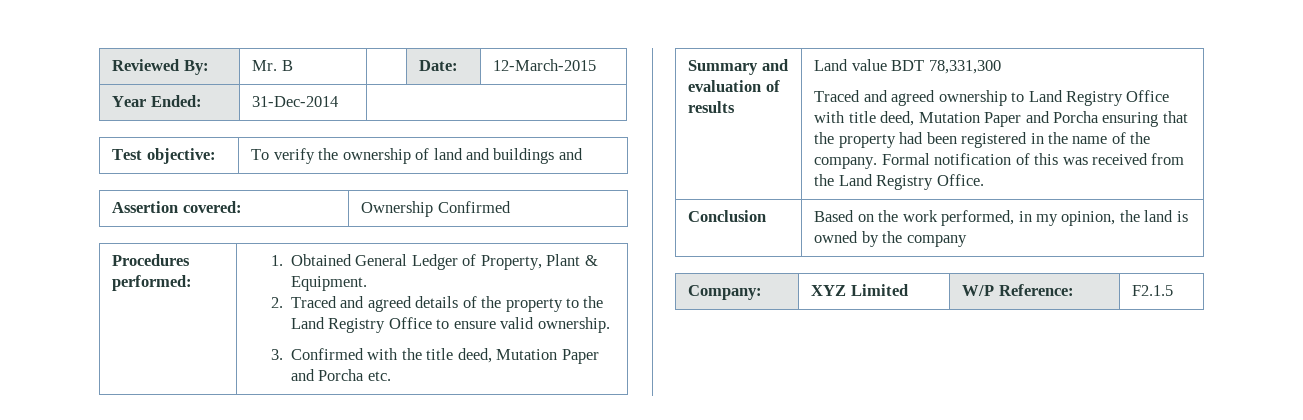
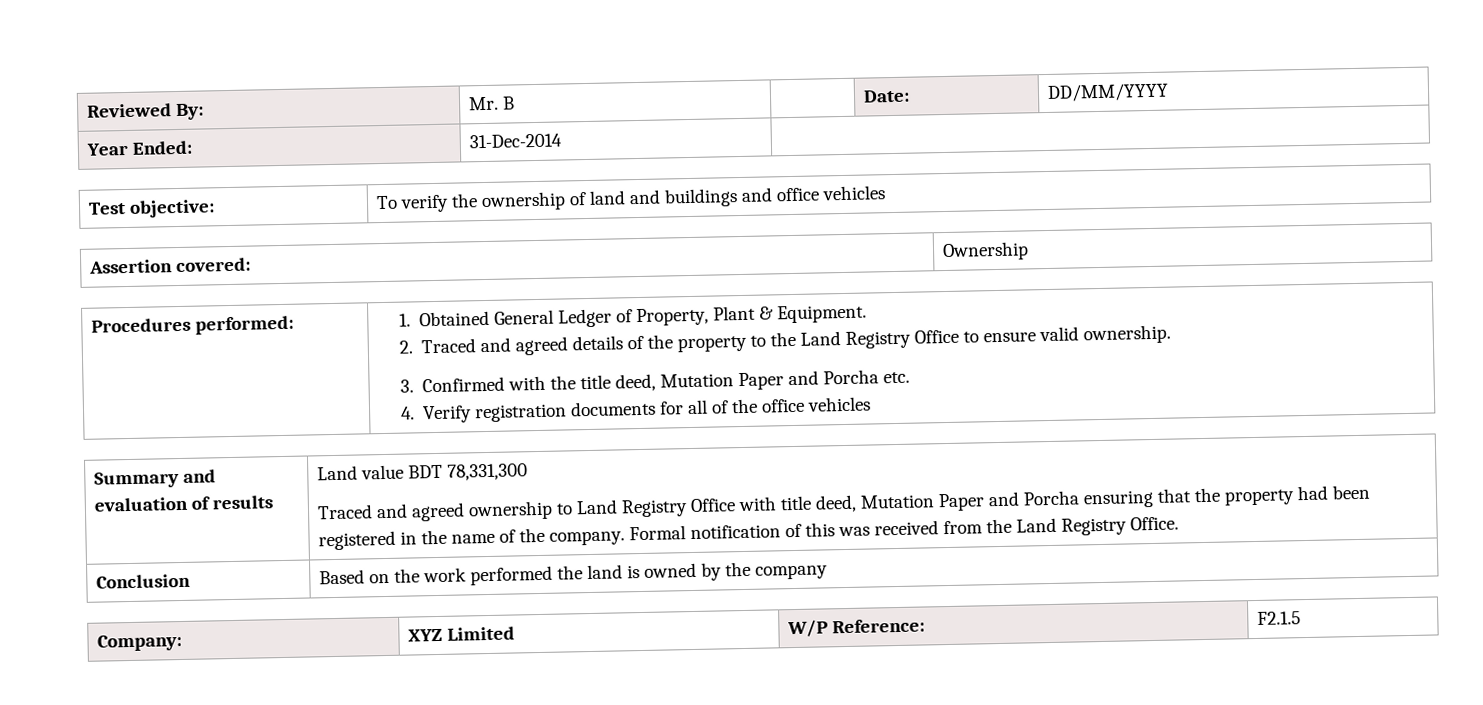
[493,59,597,71] 12-March-2015 -> [1047,82,1170,102] DD/MM/YYYY
(583, 154) none -> [776,185,887,202] office vehicles
[437,201,511,213] Confirmed -> (1030, 251) none
(391, 376) none -> [399,396,871,424] // 4. Verify registration documents for all of the office vehicles
[941,210,1116,226] performed, in my opinion, -> [470,565,554,586] performed

